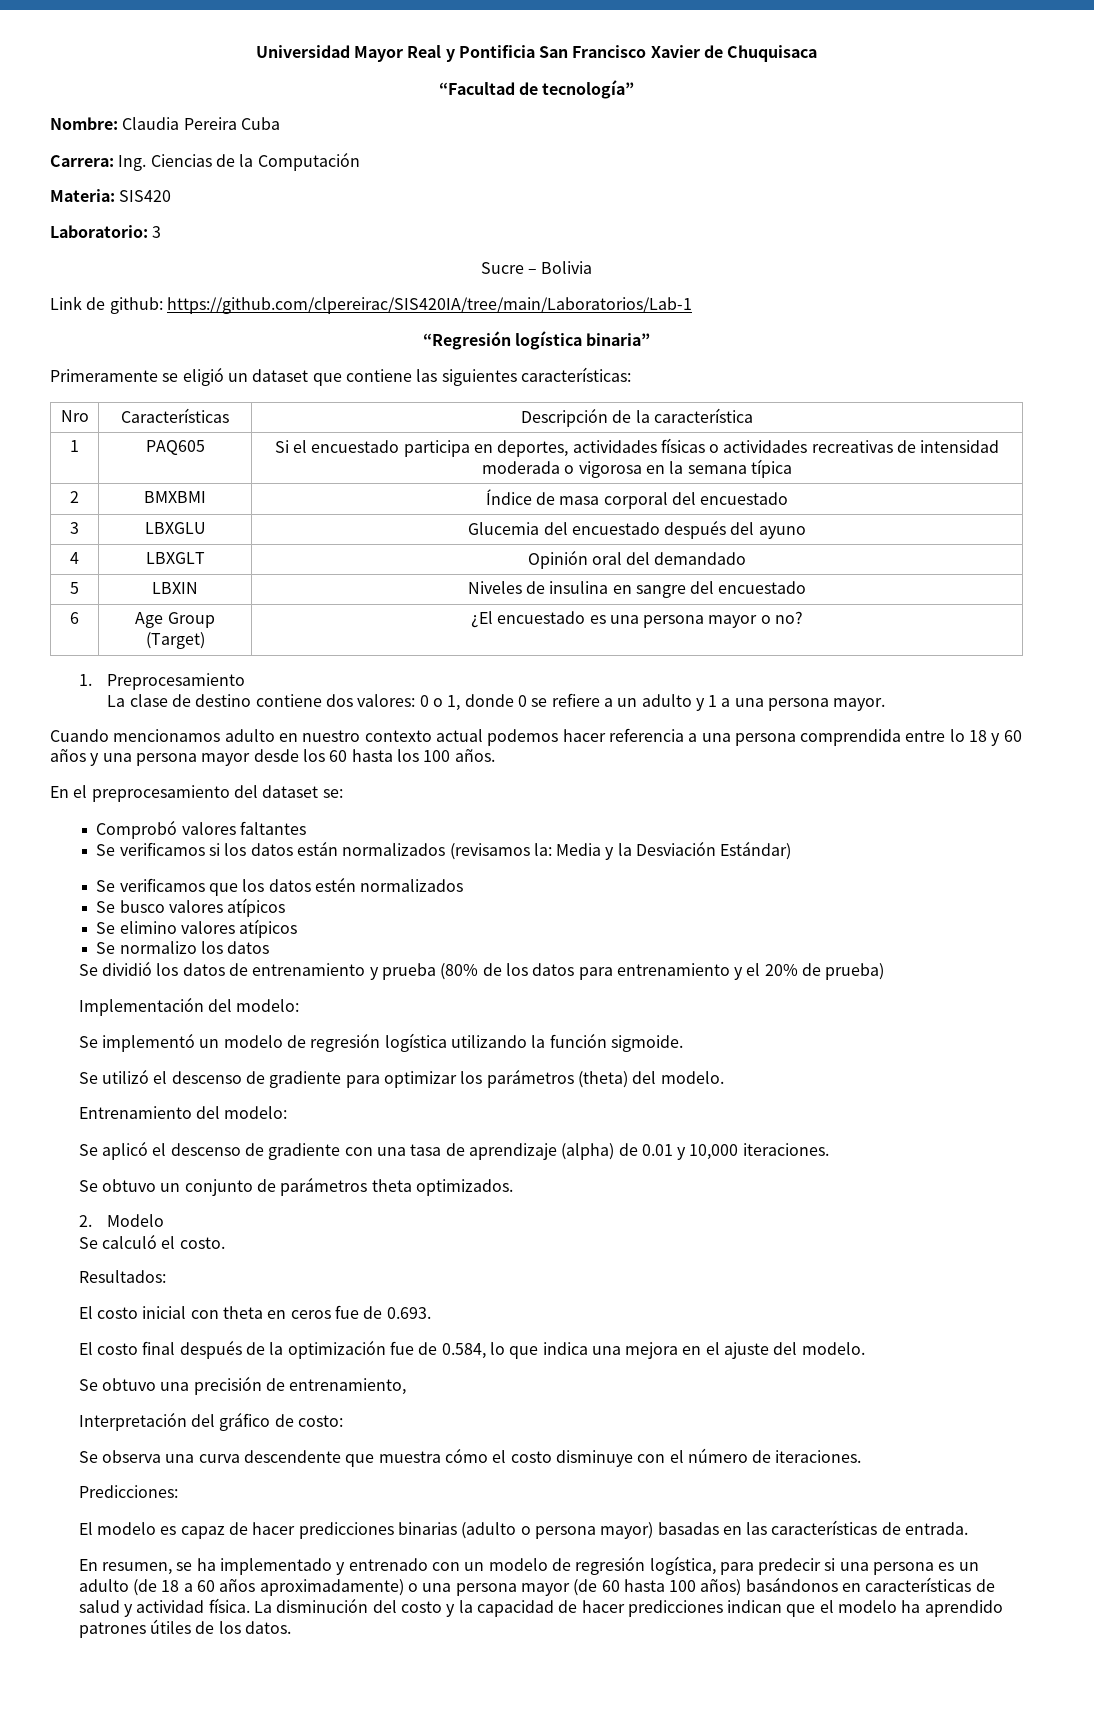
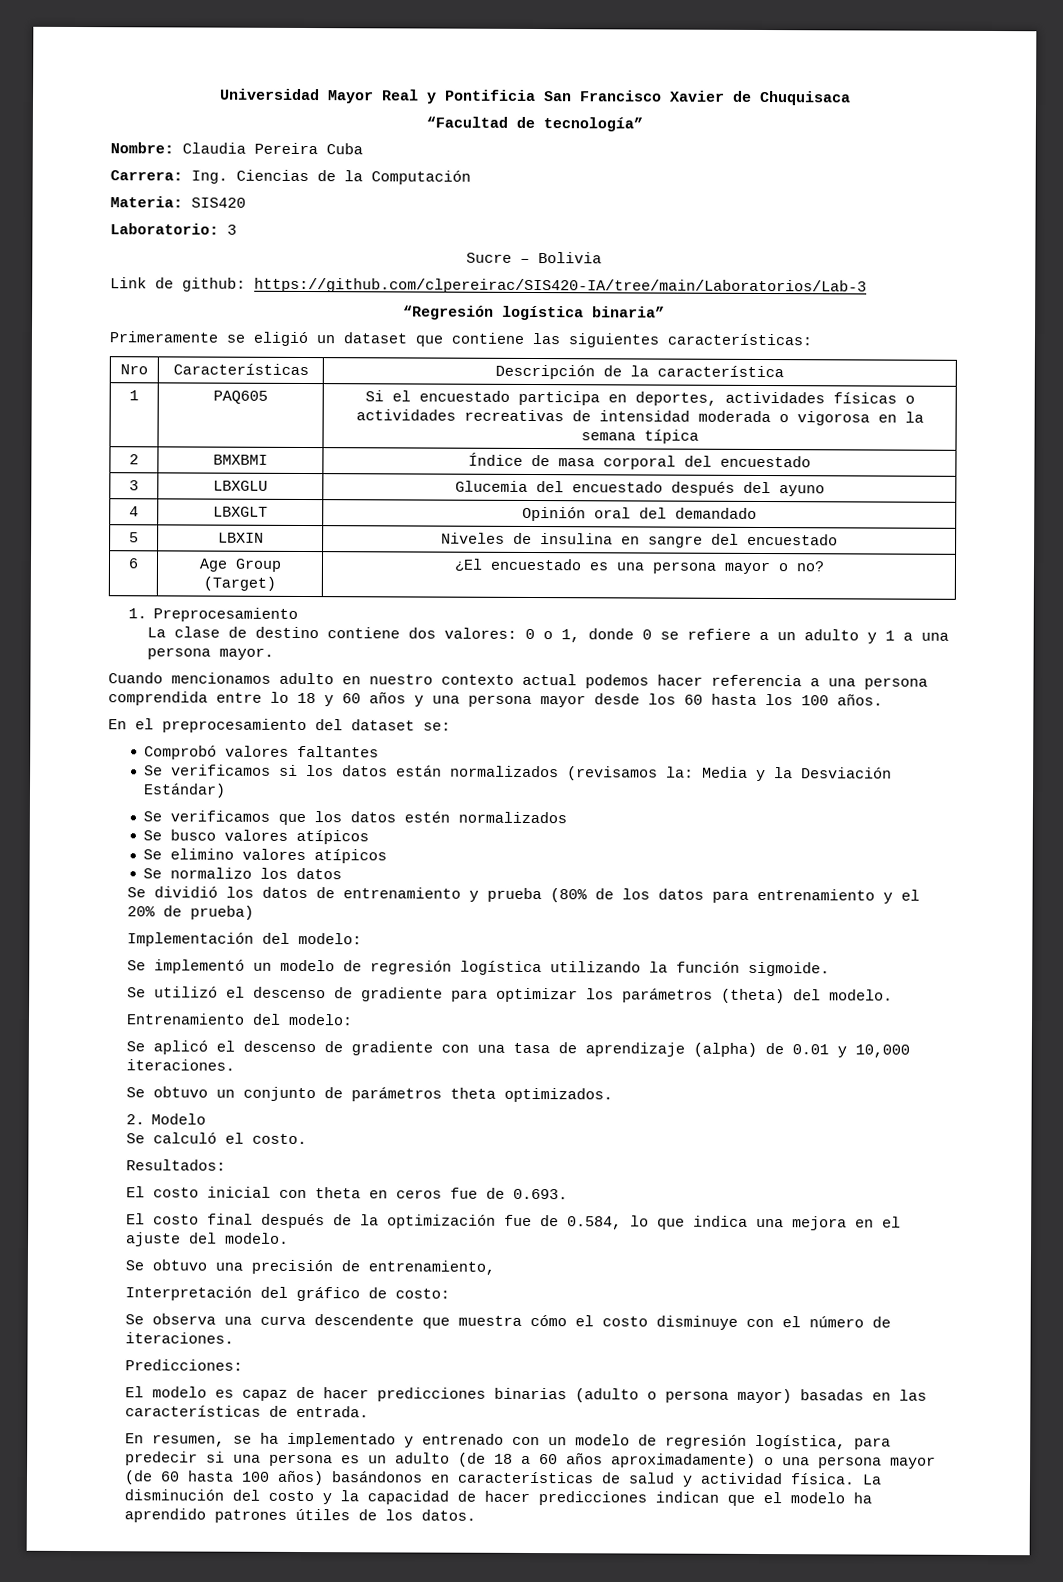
[166,297,692,314] https://github.com/clpereirac/SIS420IA/tree/main/Laboratorios/Lab-1 -> [254,277,867,295] https://github.com/clpereirac/SIS420-IA/tree/main/Laboratorios/Lab-3

